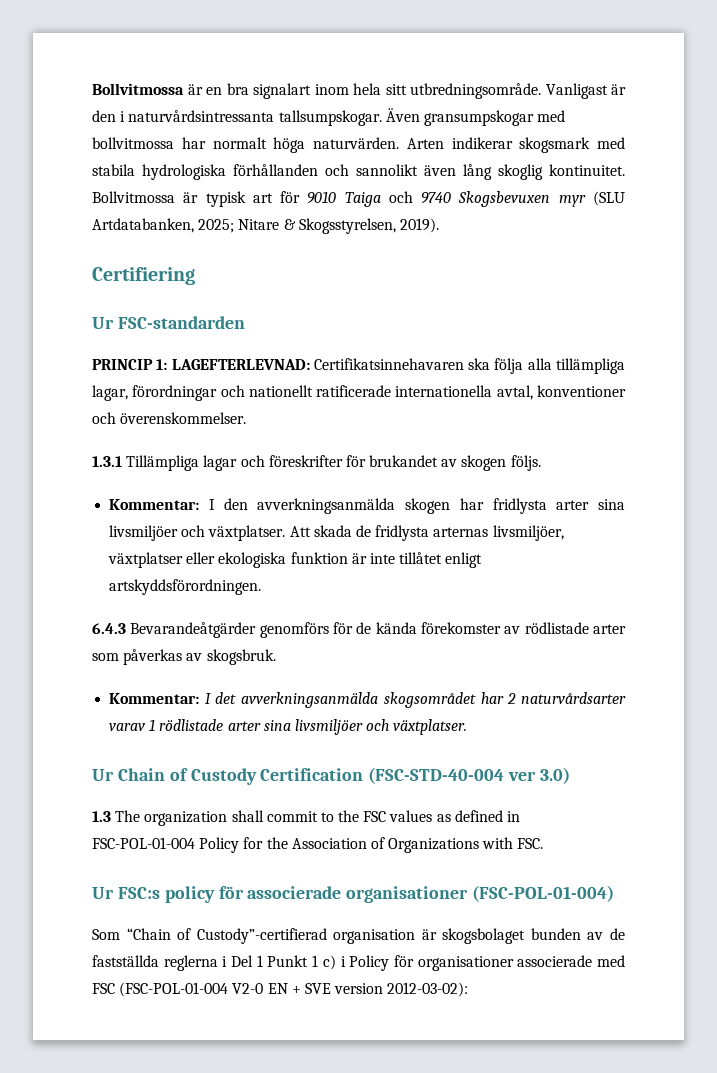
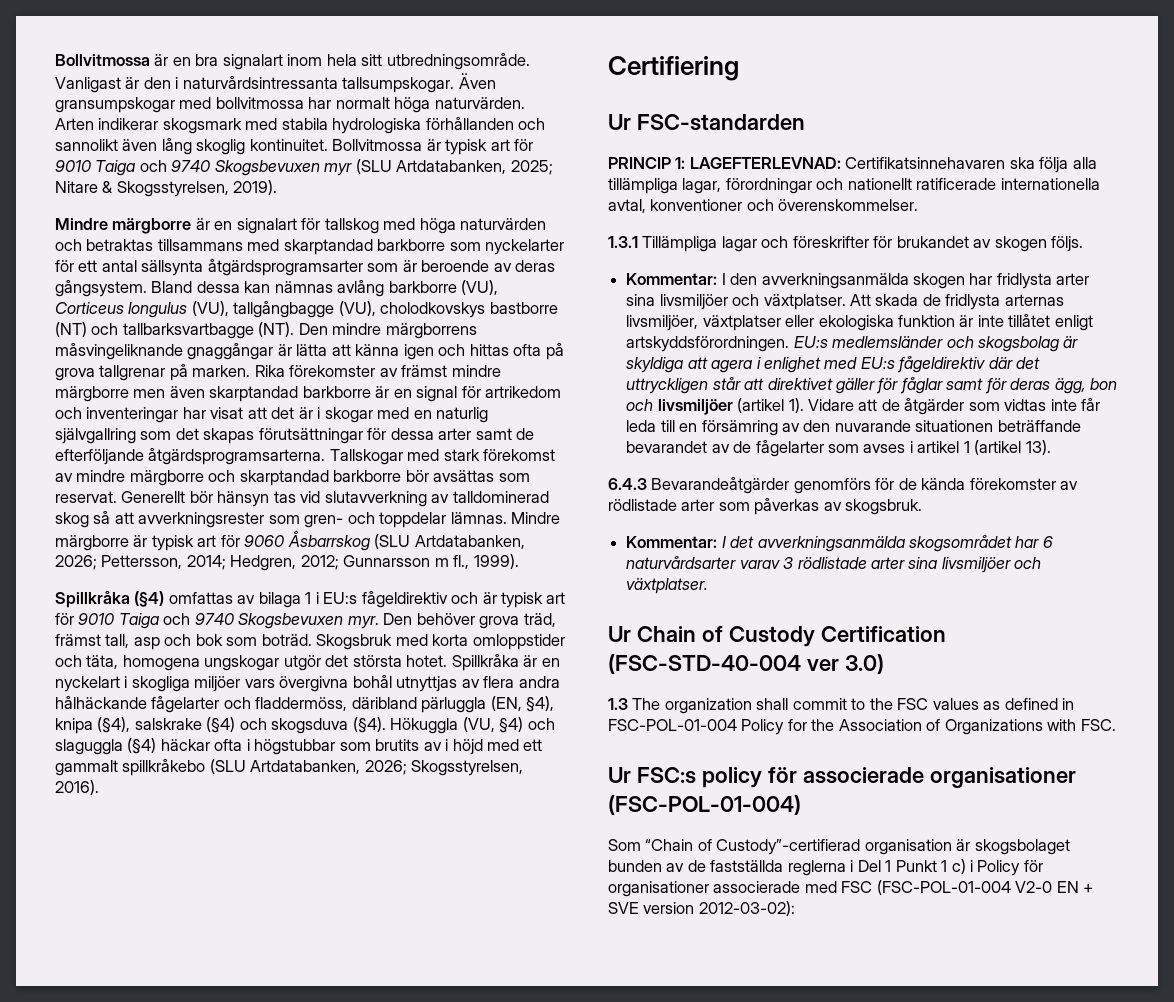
(439, 225) none -> [55,218,547,234] [55,239,565,255] [55,259,556,276] [55,280,499,297] [55,301,558,318] [55,322,477,339] [55,343,564,360] [55,364,501,381] [55,386,562,402] [55,407,489,423] [55,428,535,444] [55,448,556,465] [55,470,530,486] [55,491,549,507] [55,511,561,528] [55,531,525,551] [55,554,519,571] [55,590,566,608] [55,613,556,629] [55,634,565,650] [55,654,560,671] [55,675,560,692] [55,696,555,713] [55,717,555,734] [55,738,543,755] [55,759,524,776] [55,780,99,795] // Mindre märgborre är en signalart för tallskog med höga naturvärden och betraktas tillsammans med skarptandad barkborre som nyckelarter för ett antal sällsynta åtgärdsprogramsarter som är beroende av deras gångsystem. Bland dessa kan nämnas avlång barkborre (VU), Corticeus longulus (VU), tallgångbagge (VU), cholodkovskys bastborre (NT) och tallbarksvartbagge (NT). Den mindre märgborrens måsvingeliknande gnaggångar är lätta att känna igen och hittas ofta på grova tallgrenar på marken. Rika förekomster av främst mindre märgborre men även skarptandad barkborre är en signal för artrikedom och inventeringar har visat att det är i skogar med en naturlig självgallring som det skapas förutsättningar för dessa arter samt de efterföljande åtgärdsprogramsarterna. Tallskogar med stark förekomst av mindre märgborre och skarptandad barkborre bör avsättas som reservat. Generellt bör hänsyn tas vid slutavverkning av talldominerad skog så att avverkningsrester som gren- och toppdelar lämnas. Mindre märgborre är typisk art för 9060 Åsbarrskog (SLU Artdatabanken, 2026; Pettersson, 2014; Hedgren, 2012; Gunnarsson m fl., 1999). // Spillkråka (§4) omfattas av bilaga 1 i EU:s fågeldirektiv och är typisk art för 9010 Taiga och 9740 Skogsbevuxen myr. Den behöver grova träd, främst tall, asp och bok som boträd. Skogsbruk med korta omloppstider och täta, homogena ungskogar utgör det största hotet. Spillkråka är en nyckelart i skogliga miljöer vars övergivna bohål utnyttjas av flera andra hålhäckande fågelarter och fladdermöss, däribland pärluggla (EN, §4), knipa (§4), salskrake (§4) och skogsduva (§4). Hökuggla (VU, §4) och slaguggla (§4) häckar ofta i högstubbar som brutits av i höjd med ett gammalt spillkråkebo (SLU Artdatabanken, 2026; Skogsstyrelsen, 2016).
(262, 587) none -> [793,336,1079,352] [626,356,1041,373] [626,377,1118,394] [626,398,1101,415] [626,420,1081,436] [626,440,1051,457] EU:s medlemsländer och skogsbolag är skyldiga att agera i enlighet med EU:s fågeldirektiv där det uttryckligen står att direktivet gäller för fåglar samt för deras ägg, bon och livsmiljöer (artikel 1). Vidare att de åtgärder som vidtas inte får leda till en försämring av den nuvarande situationen beträffande bevarandet av de fågelarter som avses i artikel 1 (artikel 13).
[507,693,517,704] 2 -> [1042,536,1053,548] 6
[149,719,156,731] 1 -> [783,557,794,569] 3

